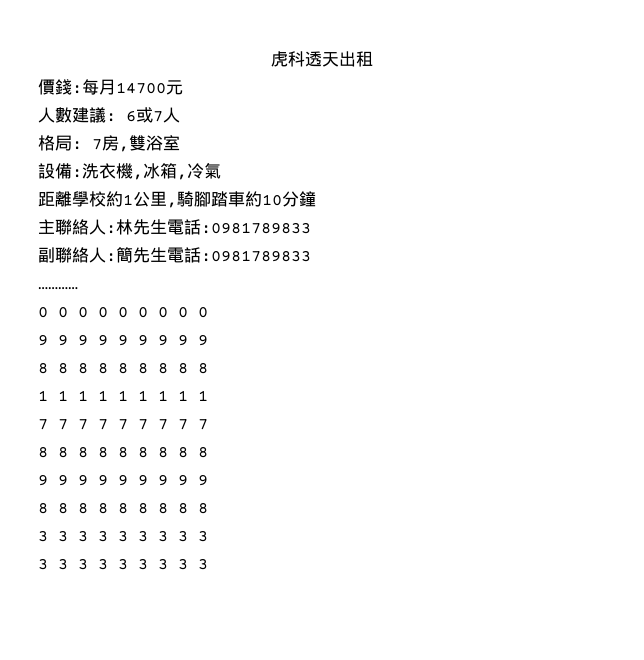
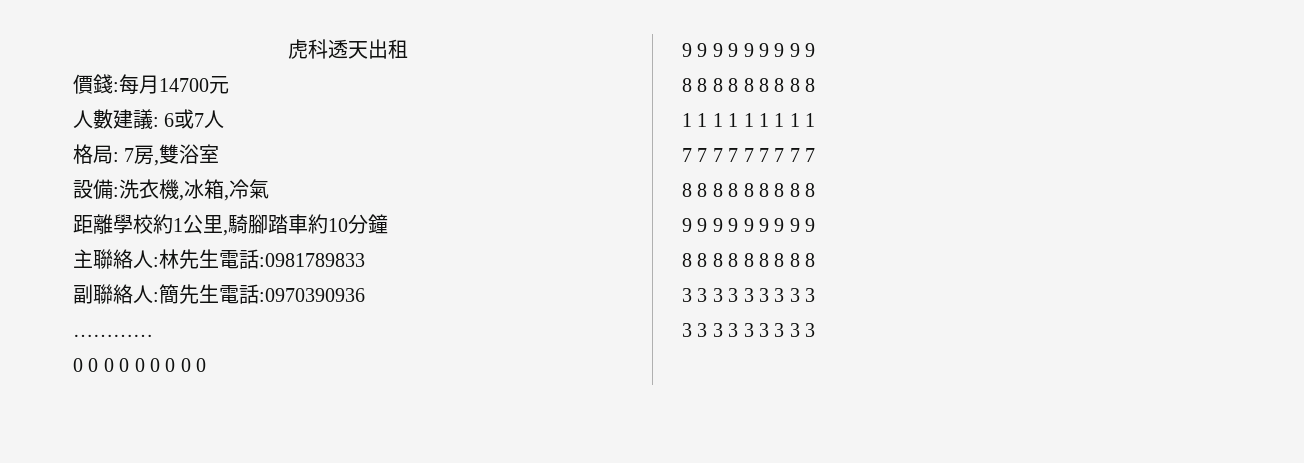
[201,250,311,262] :0981789833 -> [259,288,365,302] :0970390936

